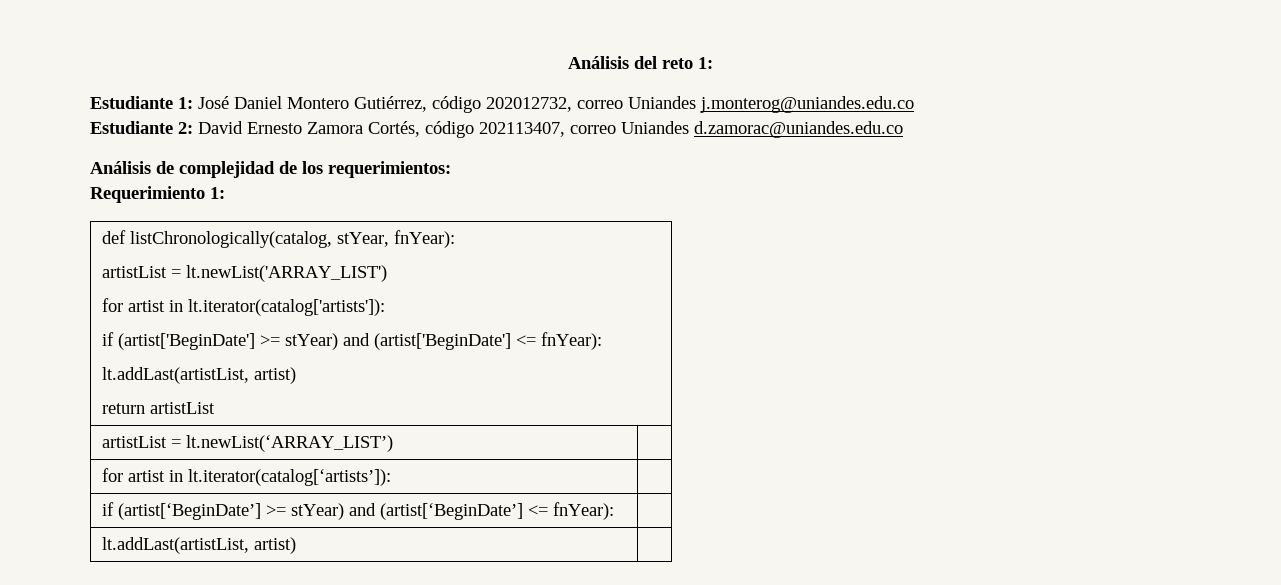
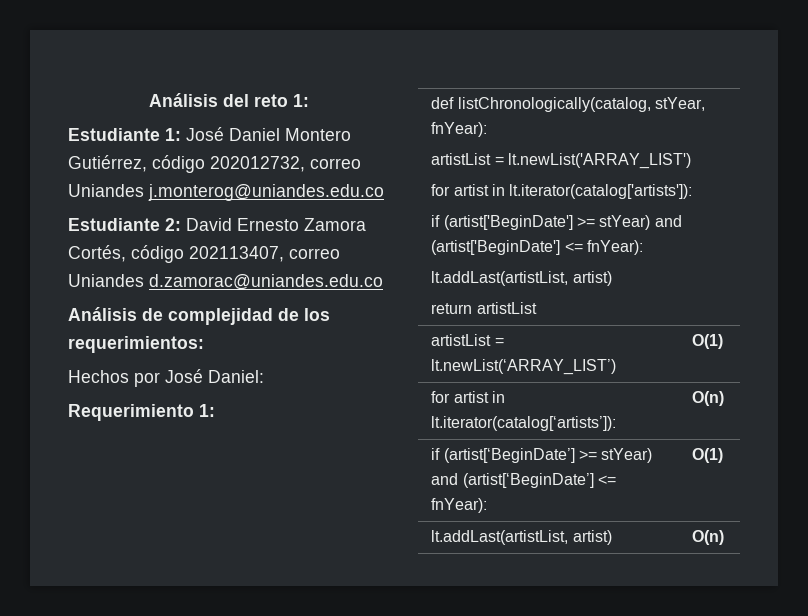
(451, 169) none -> [68,369,264,387] // Hechos por José Daniel:
(394, 443) none -> [692,334,724,349] O(1)
(392, 477) none -> [692,391,725,406] O(n)
(615, 511) none -> [692,448,724,463] O(1)
(297, 545) none -> [692,530,725,545] O(n)

